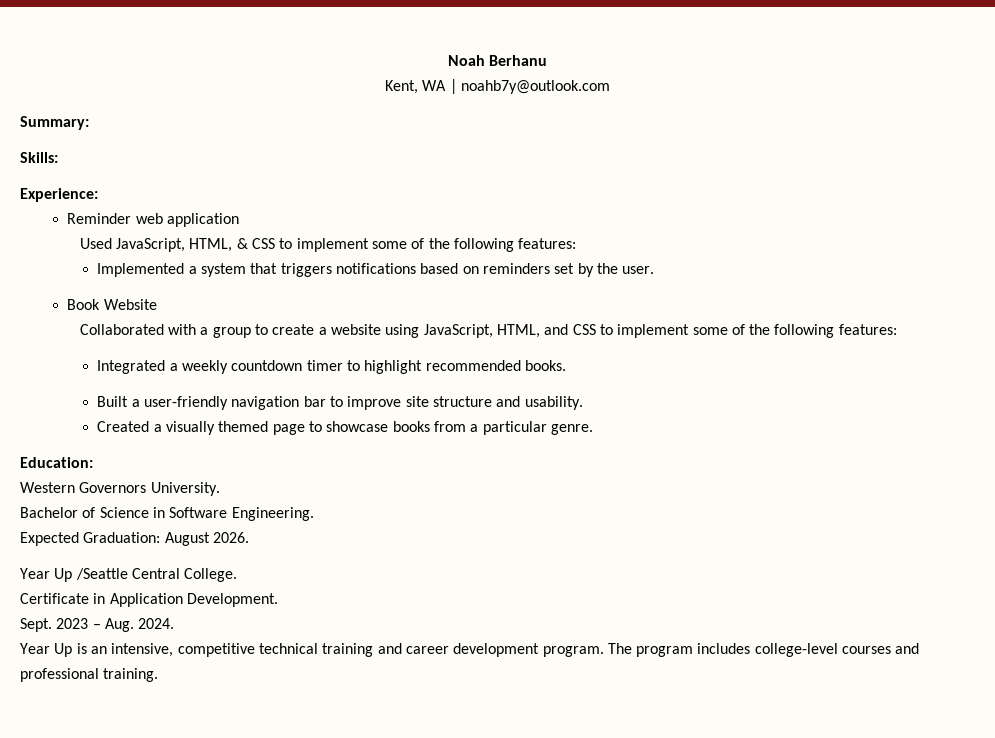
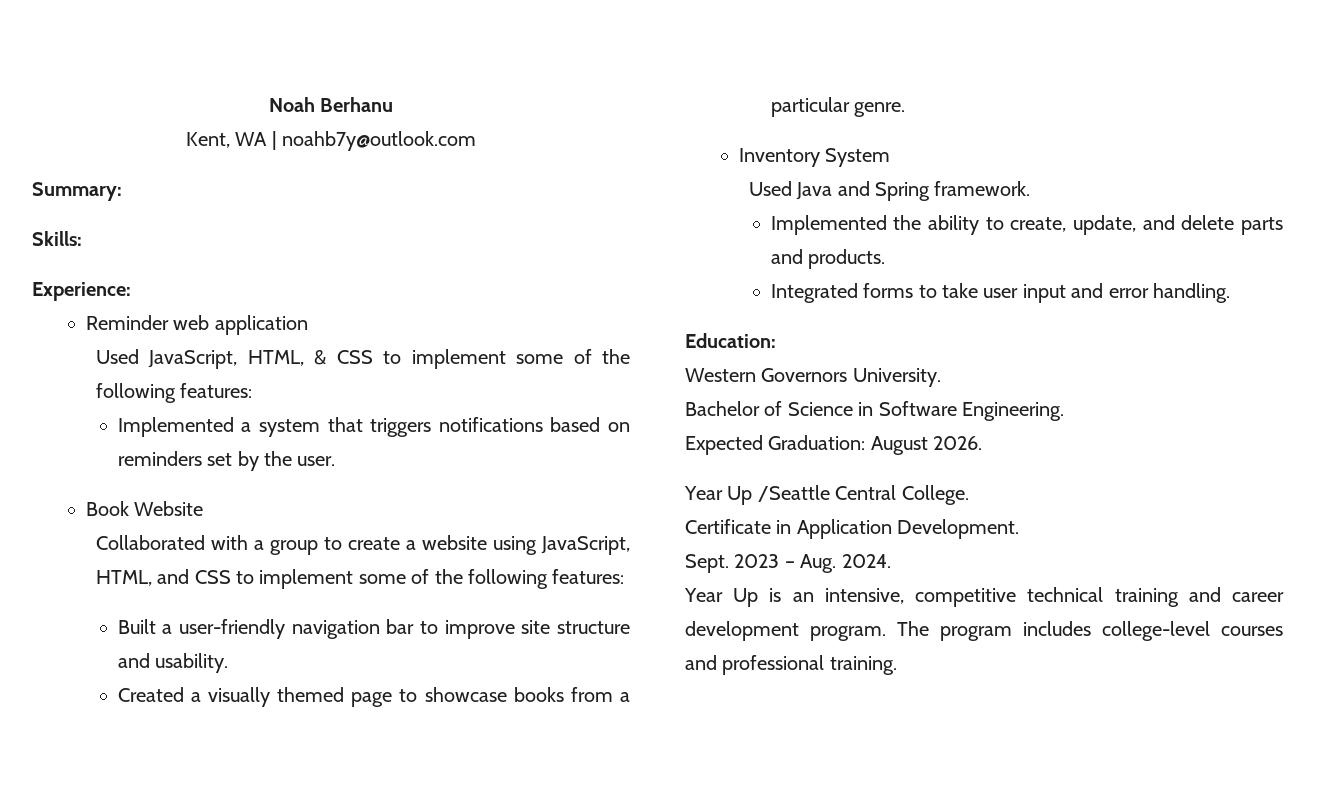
[97,360,566,374] // Integrated a weekly countdown timer to highlight recommended books. -> (625, 576) none
(593, 429) none -> [738,148,891,167] [748,181,1031,201] [770,215,1283,235] [770,249,886,269] [770,283,1231,303] // Inventory System // Used Java and Spring framework. // Implemented the ability to create, update, and delete parts and products. // Integrated forms to take user input and error handling.

